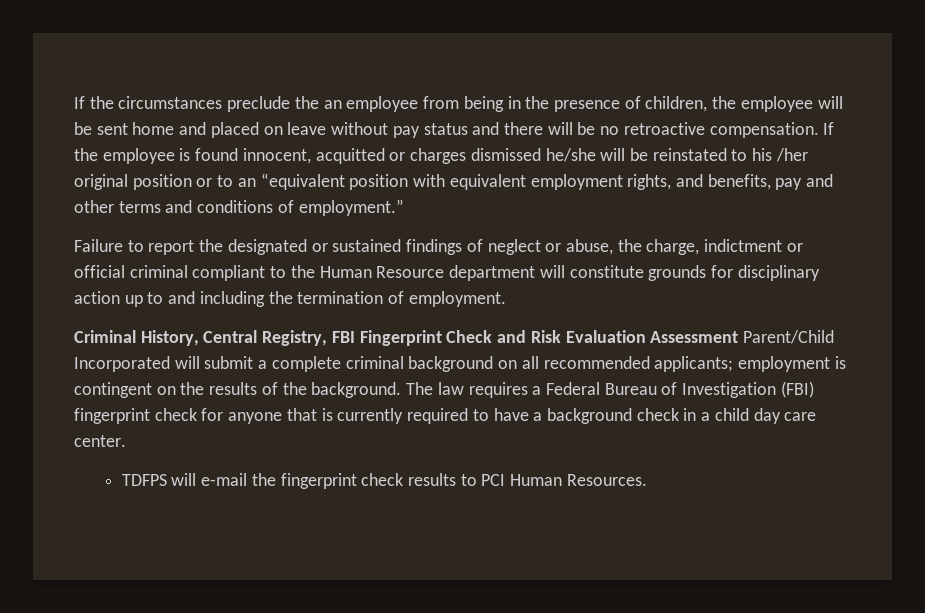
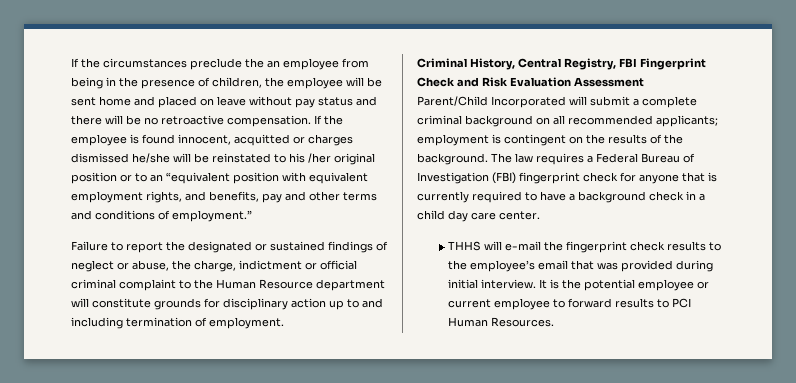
[192,265,266,281] compliant -> [119,279,176,291] complaint
[268,291,293,304] the -> (123, 323) none
(739, 337) none -> (644, 82) //
[121,474,167,486] TDFPS -> [448,241,482,251] THHS
(477, 480) none -> [448,260,714,272] [448,279,710,291] [448,298,670,310] the employee’s email that was provided during initial interview. It is the potential employee or current employee to forward results to

